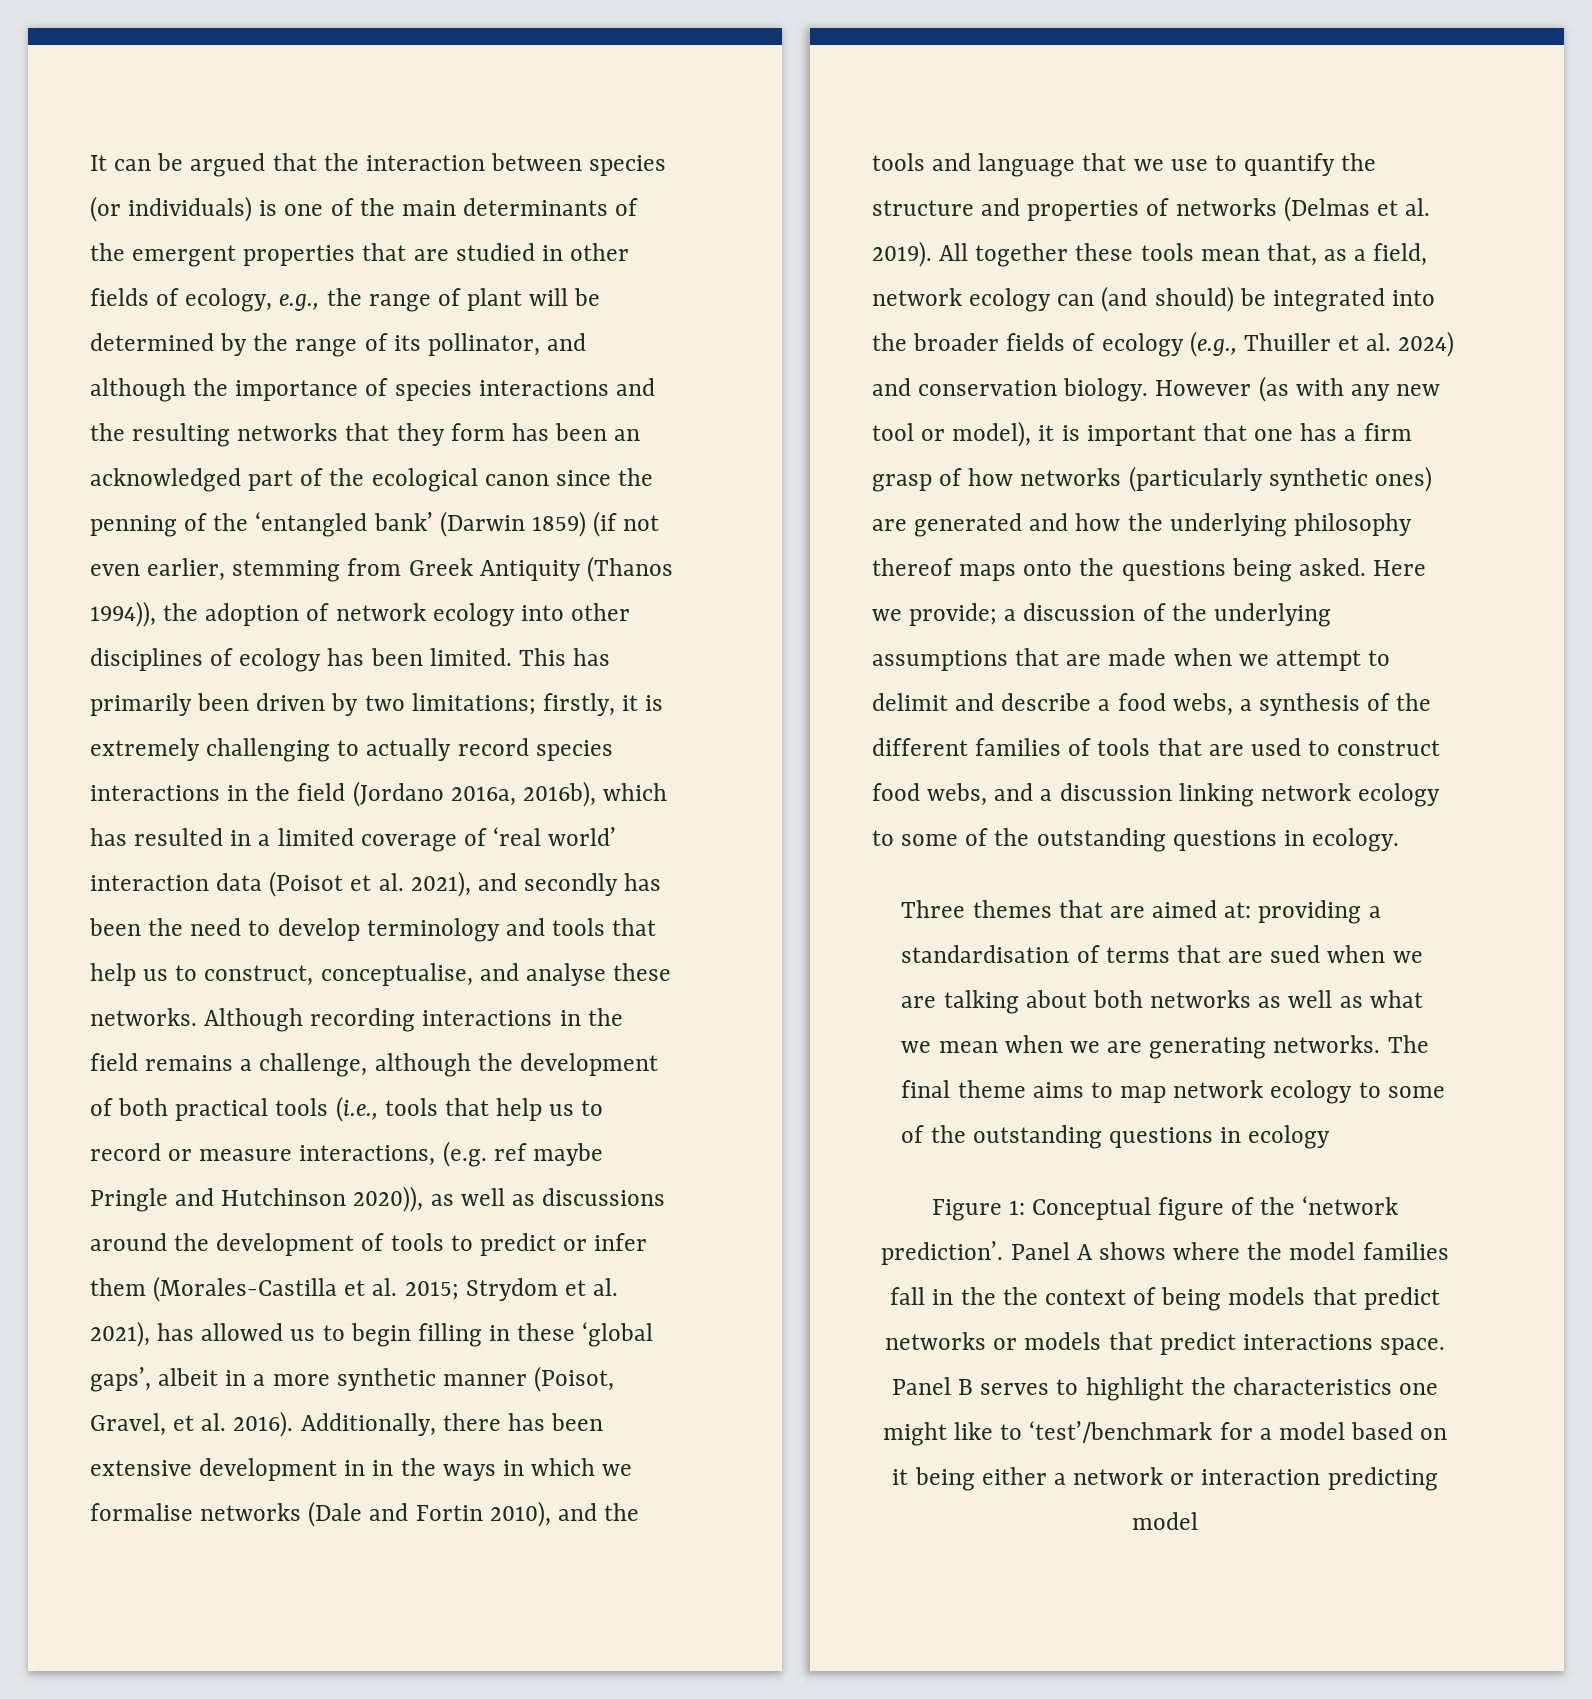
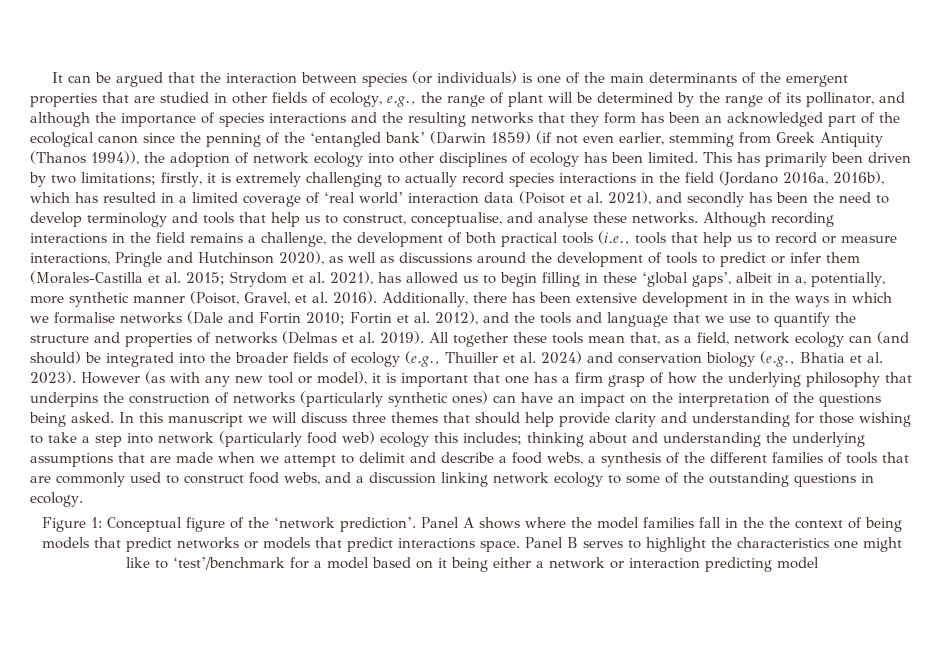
[374,1053,471,1077] although -> (326, 239) none
[442,1141,603,1167] (e.g. ref maybe -> (110, 259) none
[353,1186,424,1212] 2020)), -> [279,251,324,265] 2020),
[253,1374,266,1386] a -> [795,272,885,287] a, potentially,
[489,1501,551,1527] 2010), -> [306,311,478,325] 2010; Fortin et al. 2012),
[1063,378,1149,402] biology. -> [706,351,883,367] [30,371,76,384] biology (e.g., Bhatia et al. 2023).
[1020,466,1432,492] [872,513,1412,537] [872,558,1427,582] [872,603,1166,626] networks (particularly synthetic ones) are generated and how the underlying philosophy thereof maps onto the questions being asked. Here we provide; a discussion of -> [702,372,912,387] [30,391,881,407] [29,412,911,427] [30,431,761,447] the underlying philosophy that underpins the construction of networks (particularly synthetic ones) can have an impact on the interpretation of the questions being asked. In this manuscript we will discuss three themes that should help provide clarity and understanding for those wishing to take a step into network (particularly food web) ecology this includes; thinking about and understanding
(1244, 750) none -> [56,472,125,487] commonly
[901,900,1381,924] [901,945,1423,963] [901,990,1423,1014] [901,1035,1429,1059] [901,1080,1445,1104] [901,1125,1331,1149] // Three themes that are aimed at: providing a standardisation of terms that are sued when we are talking about both networks as well as what we mean when we are generating networks. The final theme aims to map network ecology to some of the outstanding questions in ecology -> (83, 499) none

